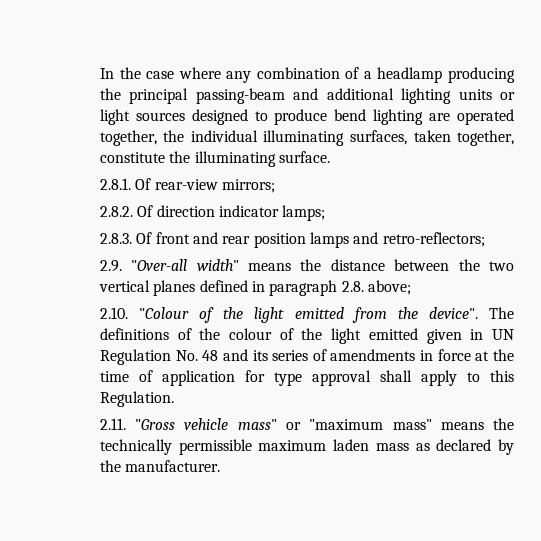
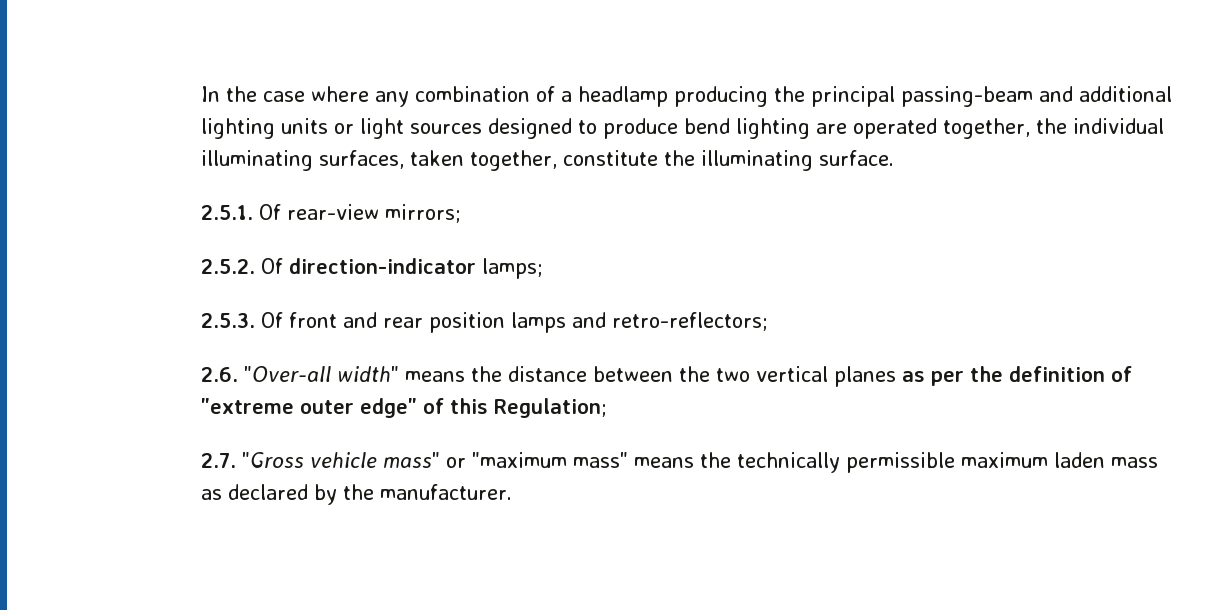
[99,178,131,190] 2.8.1. -> [200,205,253,220] 2.5.1.
[99,205,279,217] 2.8.2. Of direction indicator -> [200,258,476,274] 2.5.2. Of direction-indicator
[99,233,132,244] 2.8.3. -> [200,313,255,328] 2.5.3.
[99,260,122,272] 2.9. -> [200,367,238,382] 2.6.
[199,280,411,296] [99,307,515,323] [99,328,514,344] [99,349,514,365] [99,370,514,386] [99,391,174,407] [99,418,126,430] defined in paragraph 2.8. above; // 2.10. "Colour of the light emitted from the device". The definitions of the colour of the light emitted given in UN Regulation No. 48 and its series of amendments in force at the time of application for type approval shall apply to this Regulation. // 2.11. -> [901,366,1132,386] [200,398,607,418] [200,453,236,468] as per the definition of "extreme outer edge" of this Regulation; // 2.7.

